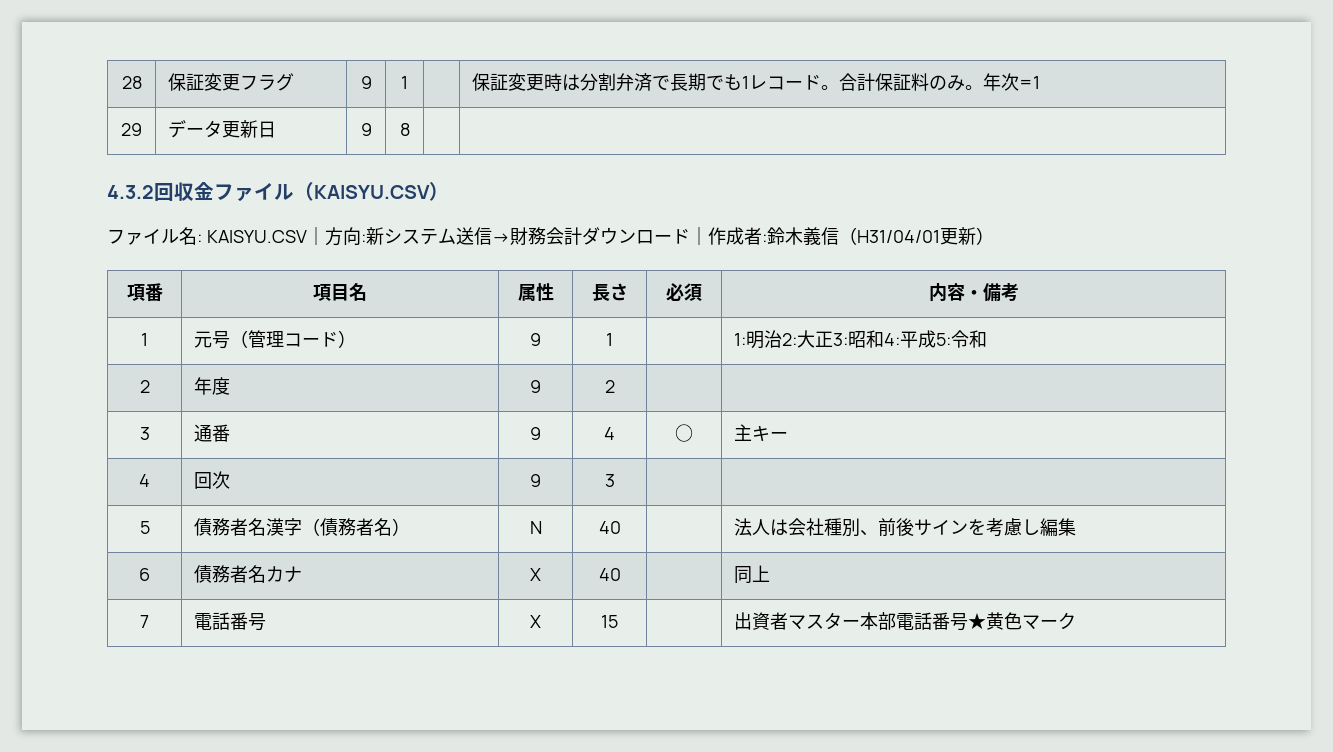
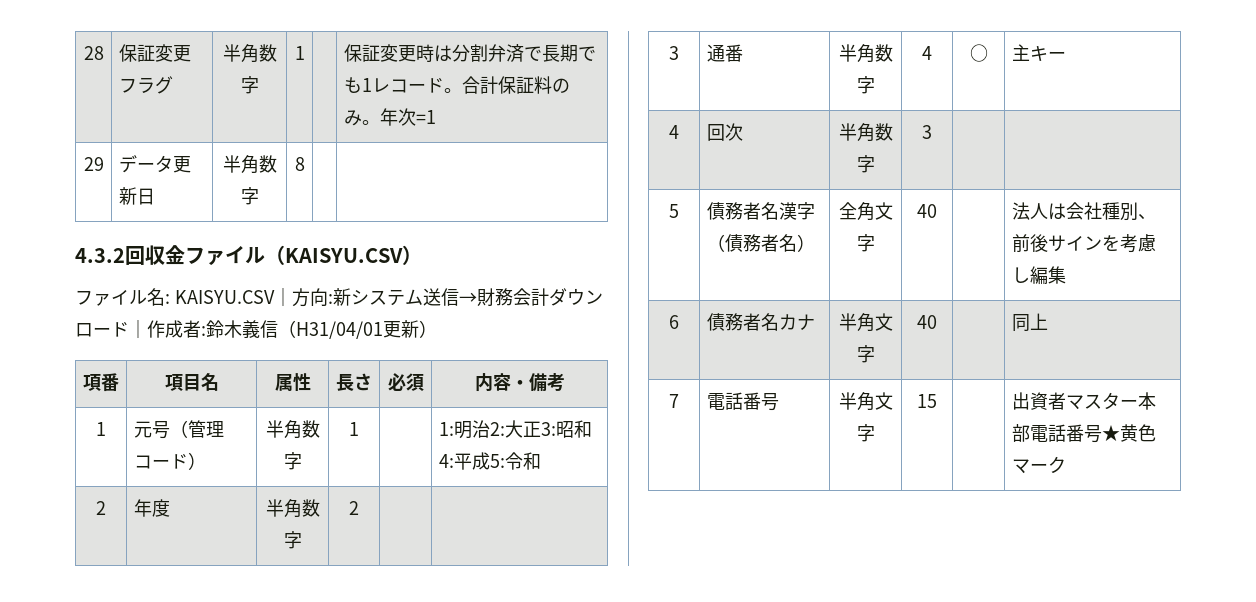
[360,76,372,89] 9 -> [222,44,277,63] [240,76,259,94] 半角数字
[360,123,372,136] 9 -> [222,155,277,174] [240,187,259,205] 半角数字
[530,333,541,346] 9 -> [265,420,320,439] [283,452,302,470] 半角数字
[530,380,541,393] 9 -> [265,499,320,518] [283,531,302,549] 半角数字
[530,427,541,440] 9 -> [838,44,893,63] [856,76,875,94] 半角数字
[530,474,541,487] 9 -> [838,123,893,142] [856,155,875,173] 半角数字
[529,521,542,534] N -> [838,202,893,221] [856,234,875,252] 全角文字
[530,568,541,581] X -> [838,313,893,332] [856,345,875,363] 半角文字
[530,615,541,628] X -> [838,392,893,411] [856,424,875,442] 半角文字

